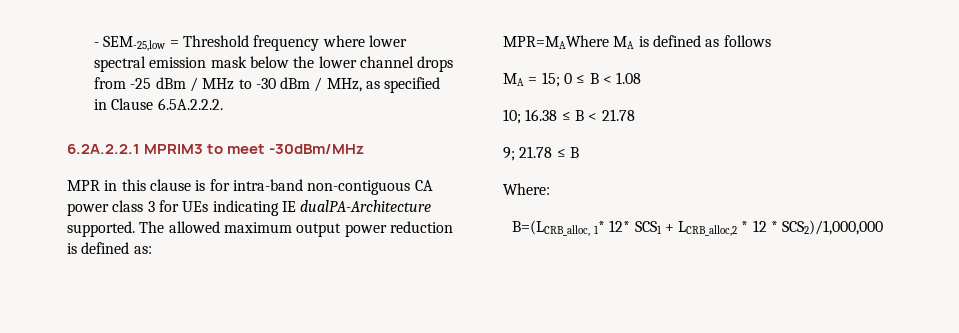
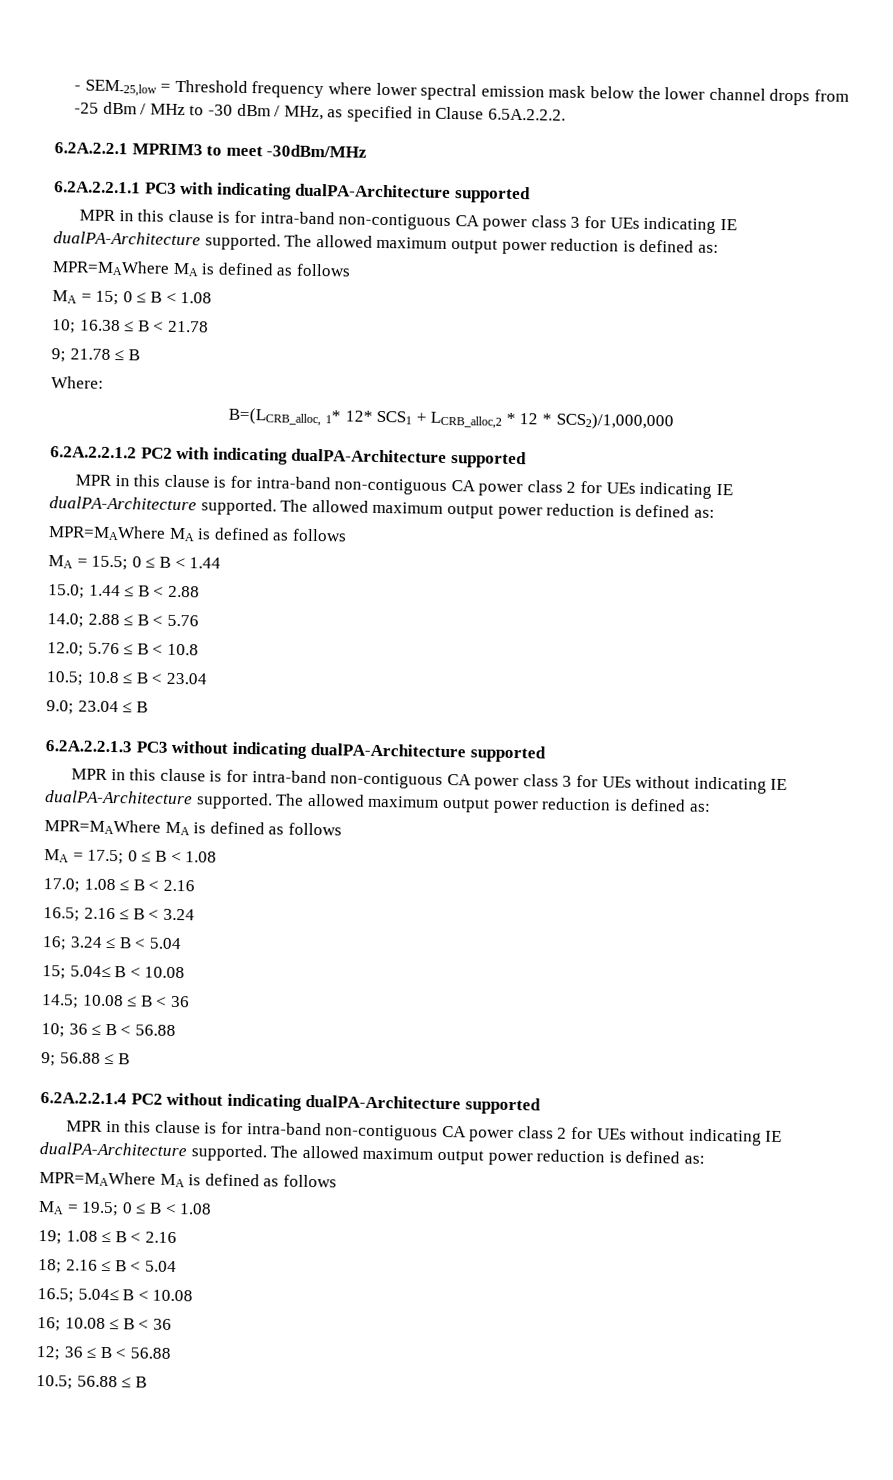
(365, 149) none -> [54,181,531,204] // 6.2A.2.2.1.1 PC3 with indicating dualPA-Architecture supported
(884, 227) none -> [50,446,527,469] [74,474,733,499] [49,496,715,520] [48,525,347,542] [48,555,222,571] [48,584,200,599] [47,613,199,628] [47,642,199,657] [46,671,207,686] [46,700,148,715] [45,740,546,763] [70,768,788,794] [45,790,711,814] [44,819,342,836] [44,849,218,865] [43,878,195,893] [43,907,195,922] [42,936,182,951] [42,965,186,980] [41,994,190,1009] [41,1023,176,1038] [41,1052,130,1067] [40,1092,541,1115] [65,1120,783,1146] [39,1142,705,1166] [39,1171,337,1188] [38,1201,213,1217] [38,1230,177,1245] [38,1259,177,1274] [37,1287,194,1303] [37,1316,172,1332] [36,1345,171,1361] [36,1374,147,1390] // 6.2A.2.2.1.2 PC2 with indicating dualPA-Architecture supported // MPR in this clause is for intra-band non-contiguous CA power class 2 for UEs indicating IE dualPA-Architecture supported. The allowed maximum output power reduction is defined as: // MPR=MAWhere MA is defined as follows // MA = 15.5; 0 ≤ B < 1.44 // 15.0; 1.44 ≤ B < 2.88 // 14.0; 2.88 ≤ B < 5.76 // 12.0; 5.76 ≤ B < 10.8 // 10.5; 10.8 ≤ B < 23.04 // 9.0; 23.04 ≤ B // 6.2A.2.2.1.3 PC3 without indicating dualPA-Architecture supported // MPR in this clause is for intra-band non-contiguous CA power class 3 for UEs without indicating IE dualPA-Architecture supported. The allowed maximum output power reduction is defined as: // MPR=MAWhere MA is defined as follows // MA = 17.5; 0 ≤ B < 1.08 // 17.0; 1.08 ≤ B < 2.16 // 16.5; 2.16 ≤ B < 3.24 // 16; 3.24 ≤ B < 5.04 // 15; 5.04≤ B < 10.08 // 14.5; 10.08 ≤ B < 36 // 10; 36 ≤ B < 56.88 // 9; 56.88 ≤ B // 6.2A.2.2.1.4 PC2 without indicating dualPA-Architecture supported // MPR in this clause is for intra-band non-contiguous CA power class 2 for UEs without indicating IE dualPA-Architecture supported. The allowed maximum output power reduction is defined as: // MPR=MAWhere MA is defined as follows // MA = 19.5; 0 ≤ B < 1.08 // 19; 1.08 ≤ B < 2.16 // 18; 2.16 ≤ B < 5.04 // 16.5; 5.04≤ B < 10.08 // 16; 10.08 ≤ B < 36 // 12; 36 ≤ B < 56.88 // 10.5; 56.88 ≤ B

